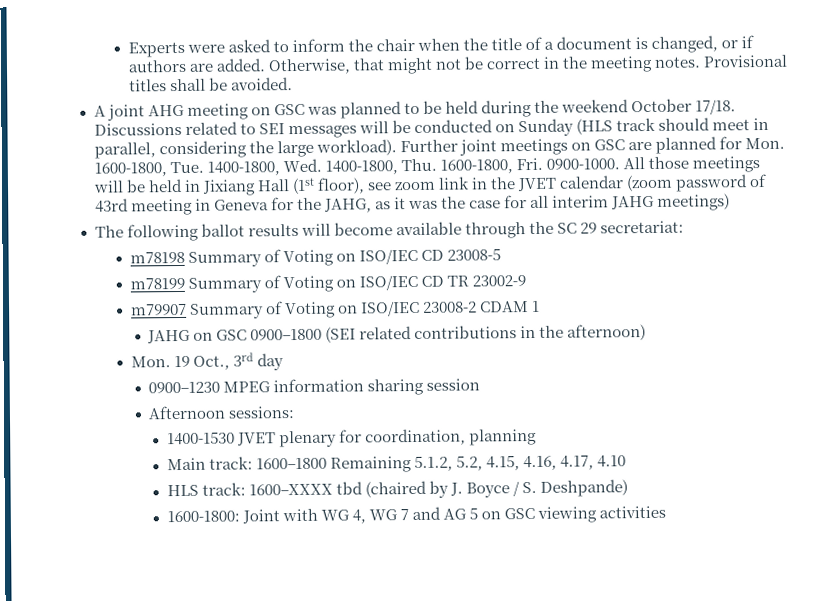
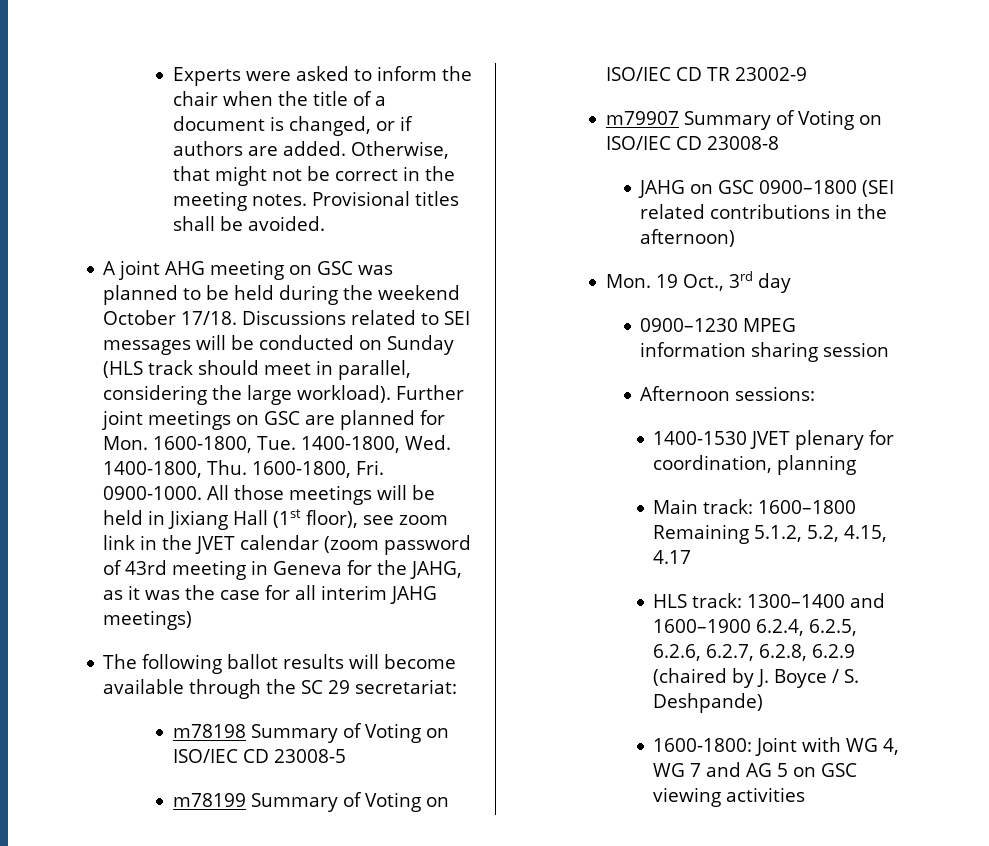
[422,300,540,313] 23008-2 CDAM 1 -> [675,136,779,150] CD 23008-8
[522,455,626,471] 4.16, 4.17, 4.10 -> [653,550,692,564] 4.17
[248,481,363,496] 1600–XXXX tbd -> [747,593,886,608] [653,619,858,636] [653,644,856,661] 1300–1400 and 1600–1900 6.2.4, 6.2.5, 6.2.6, 6.2.7, 6.2.8, 6.2.9

